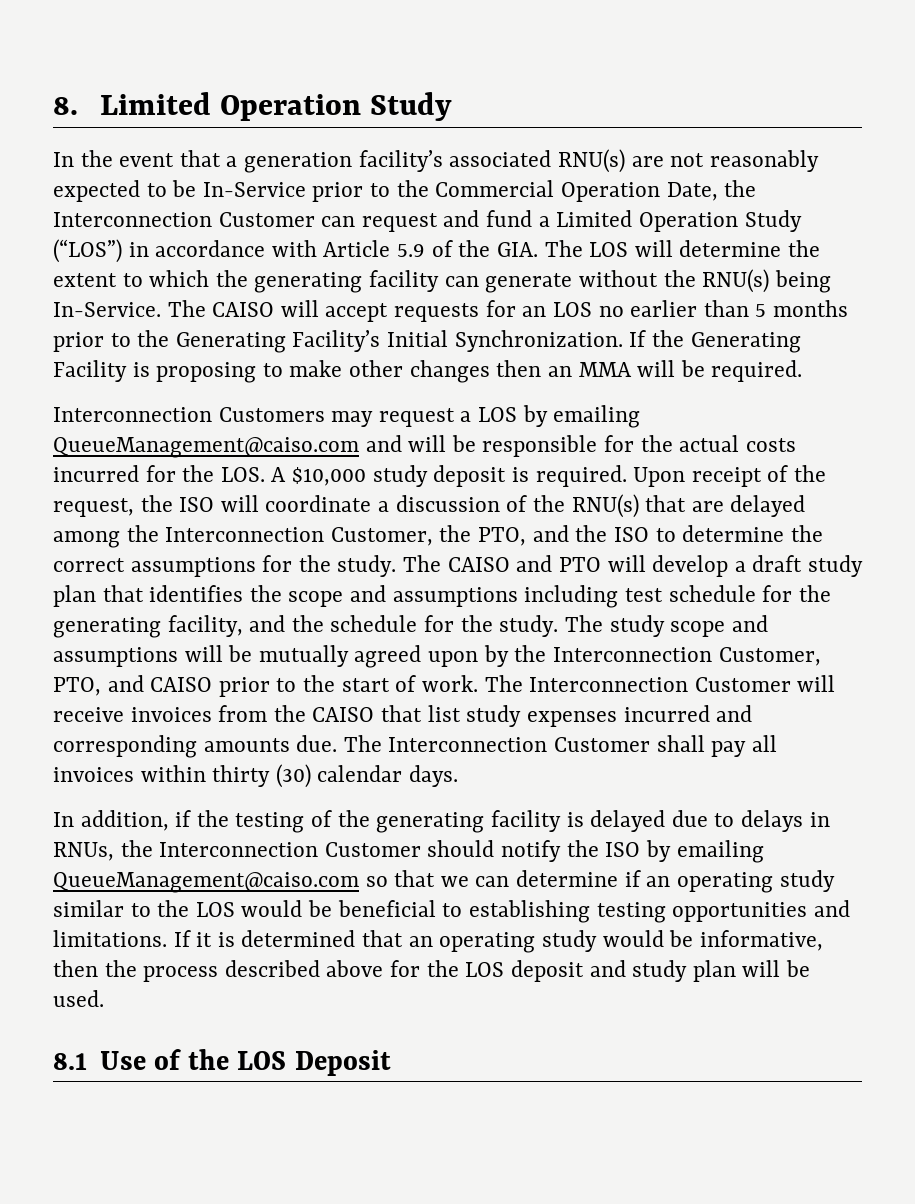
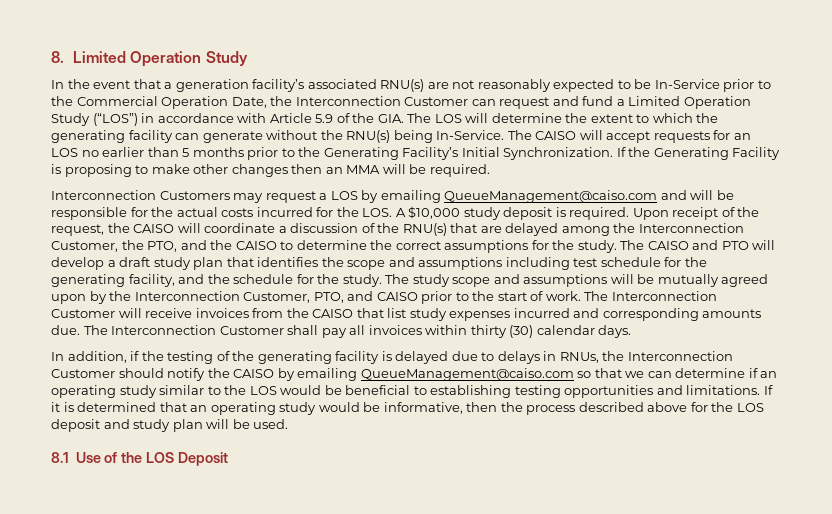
[179,497,215,512] ISO -> [133,224,175,233] CAISO
[613,527,649,542] ISO -> [235,241,277,250] CAISO
[605,842,641,857] ISO -> [233,369,275,378] CAISO

